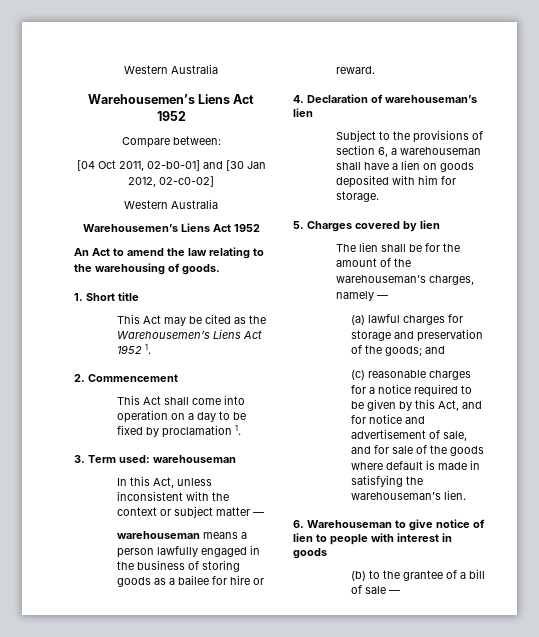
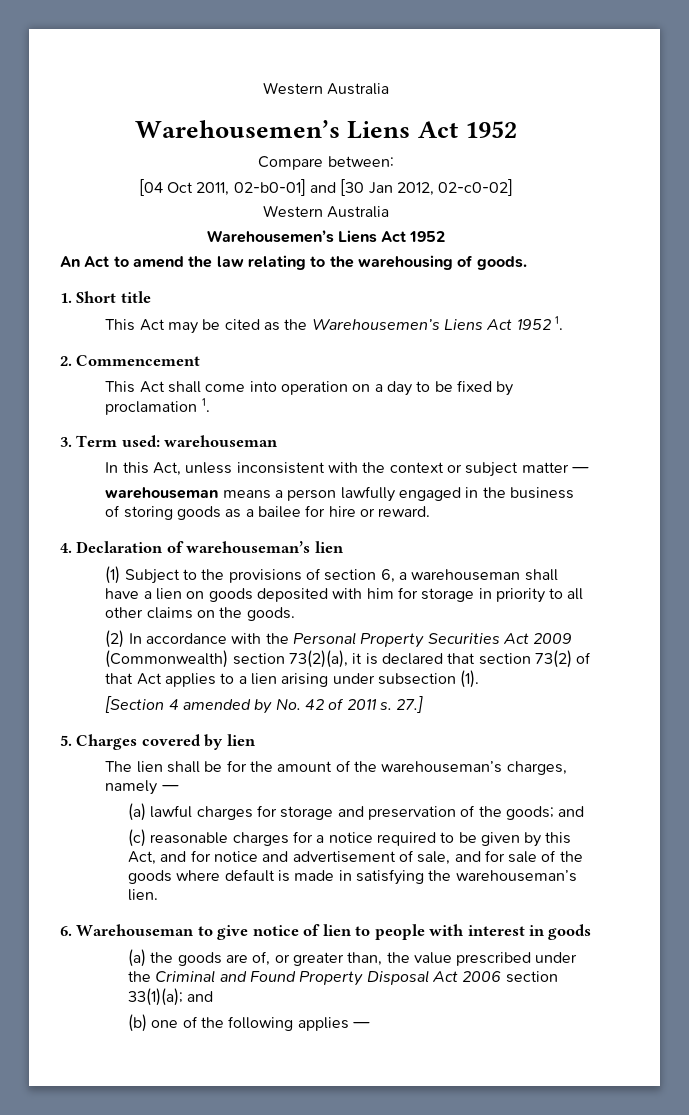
(313, 112) none -> [105,566,121,584] (1)
[336,191,380,202] storage. -> [421,588,584,603] [105,607,295,621] [105,630,573,648] [105,650,592,668] [105,670,480,688] [105,696,424,714] storage in priority to all other claims on the goods. // (2) In accordance with the Personal Property Securities Act 2009 (Commonwealth) section 73(2)(a), it is declared that section 73(2) of that Act applies to a lien arising under subsection (1). // [Section 4 amended by No. 42 of 2011 s. 27.]
[351,569,486,581] [351,585,387,594] (b) to the grantee of a bill of sale -> [127,949,578,967] [127,970,558,986] [127,988,214,1006] [127,1014,349,1032] (a) the goods are of, or greater than, the value prescribed under the Criminal and Found Property Disposal Act 2006 section 33(1)(a); and // (b) one of the following applies

